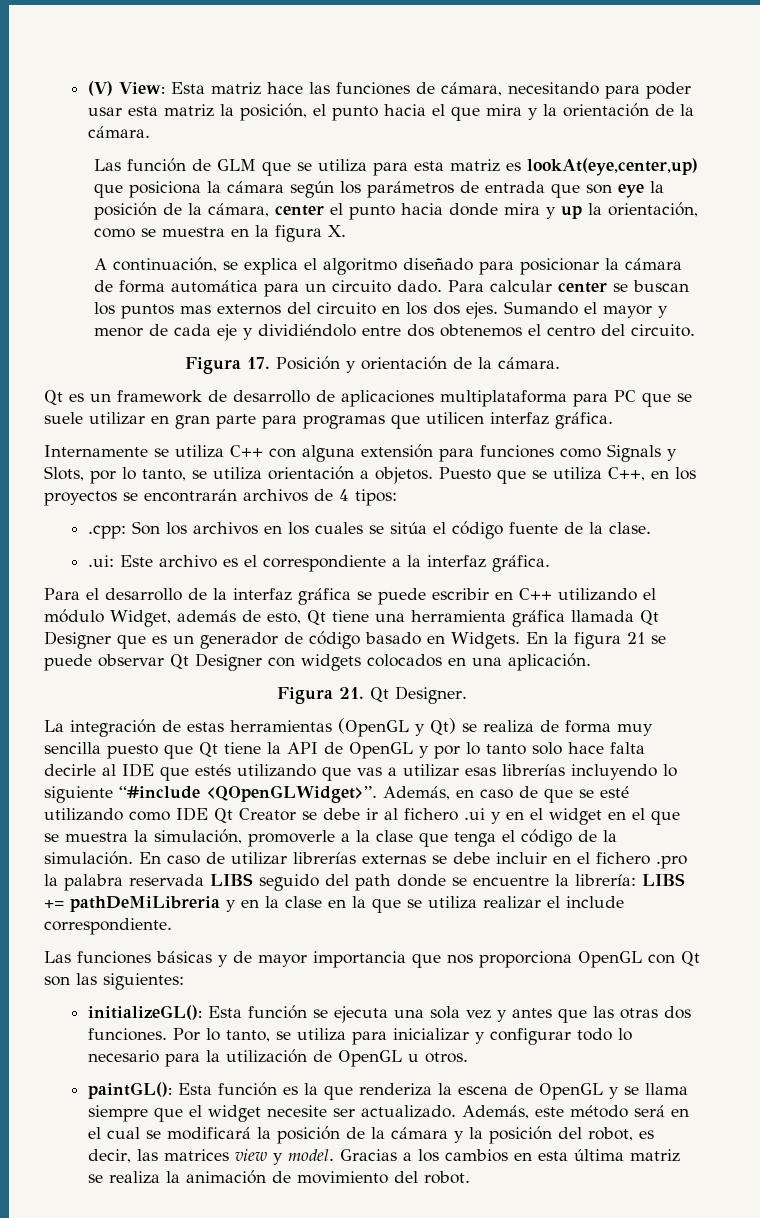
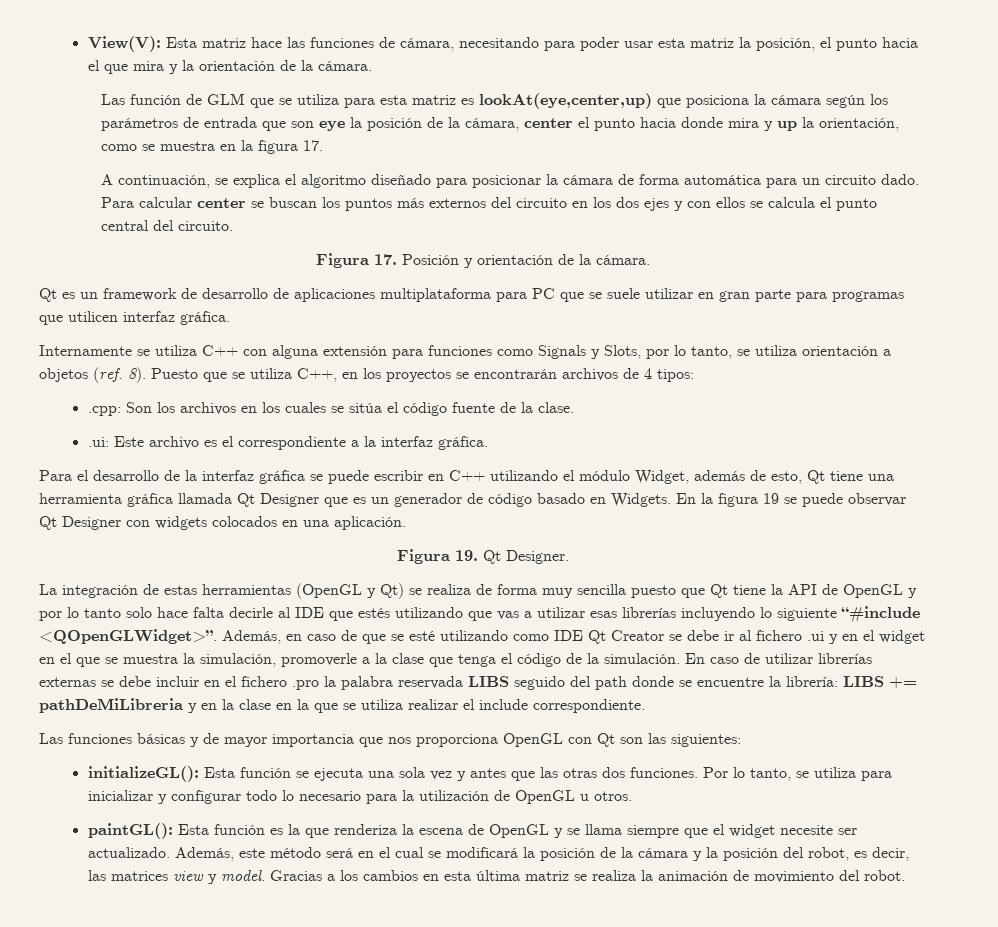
[88,81,166,96] (V) View: -> [87,36,161,52] View(V):
[327,225,346,237] X. -> [303,140,324,151] 17.
[179,305,211,314] mas -> [397,198,425,208] más
[465,301,668,319] [93,324,595,341] ejes. Sumando el mayor y menor de cada eje y dividiéndolo entre dos obtenemos el centro -> [644,197,878,211] [101,220,150,231] ejes y con ellos se calcula el punto central
[375,467,433,484] objetos. -> [39,367,146,383] objetos (ref. 8).
[627,632,645,644] 21 -> [763,493,779,504] 19
[339,687,365,699] 21. -> [454,550,478,561] 19.

